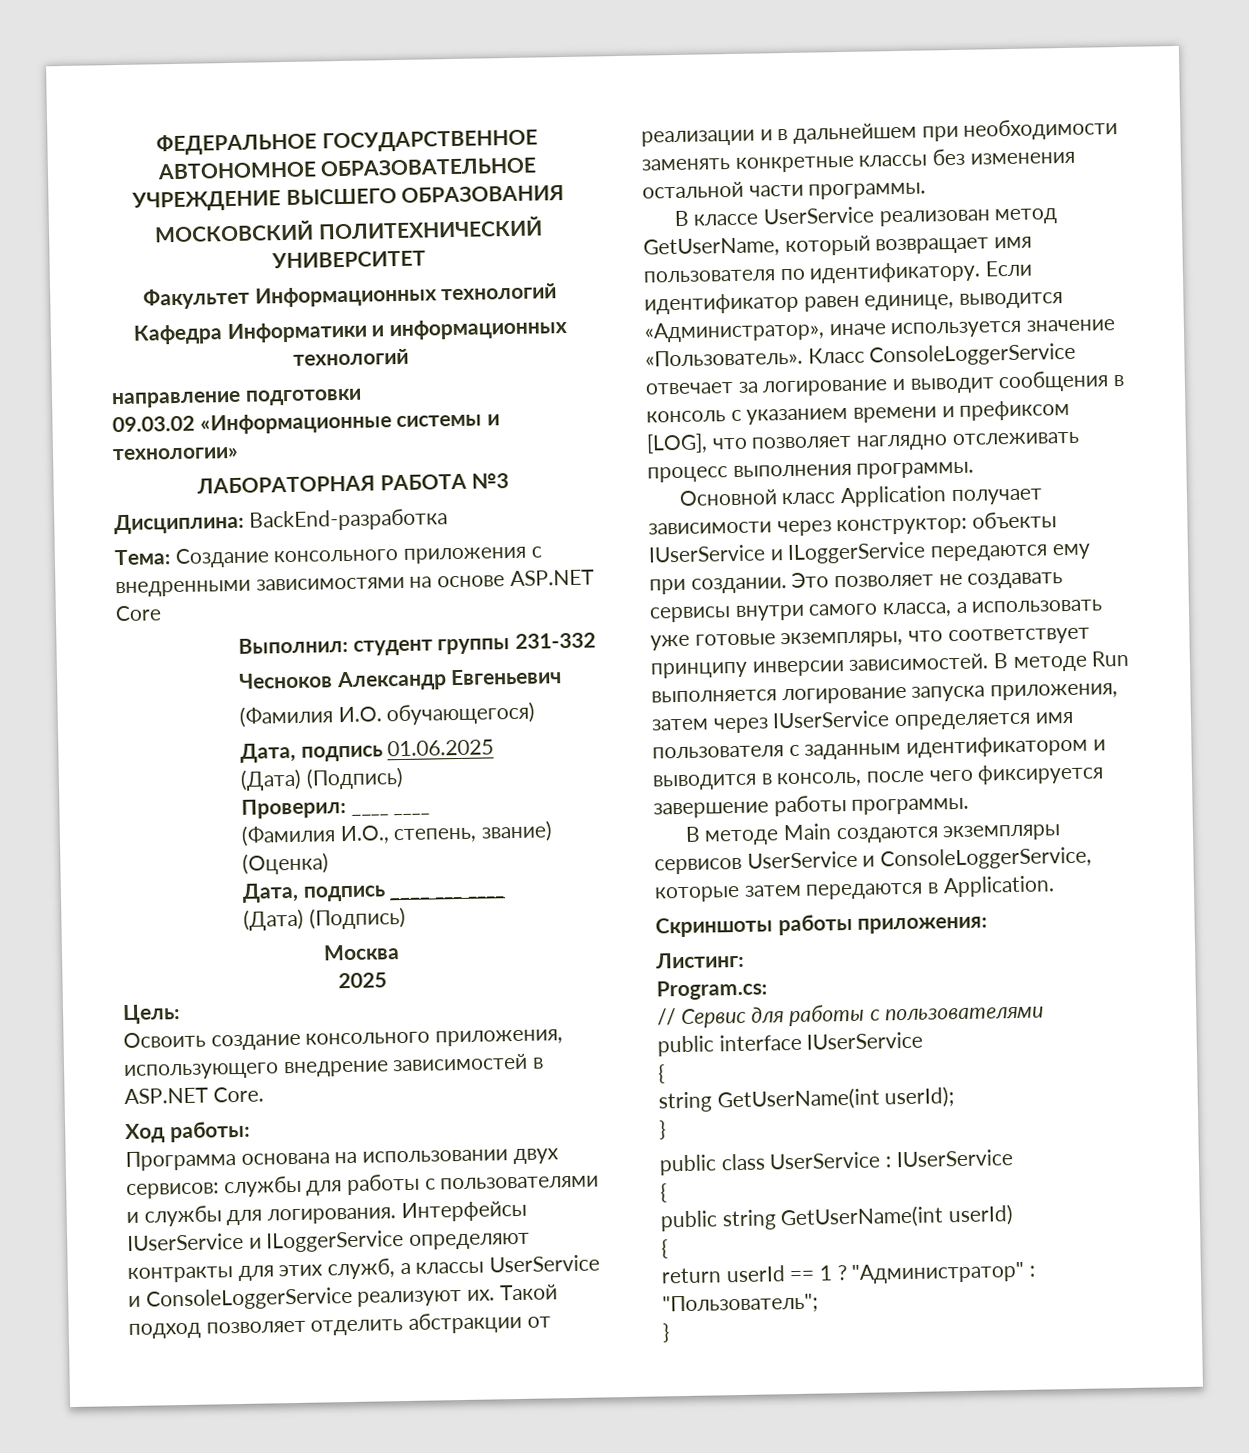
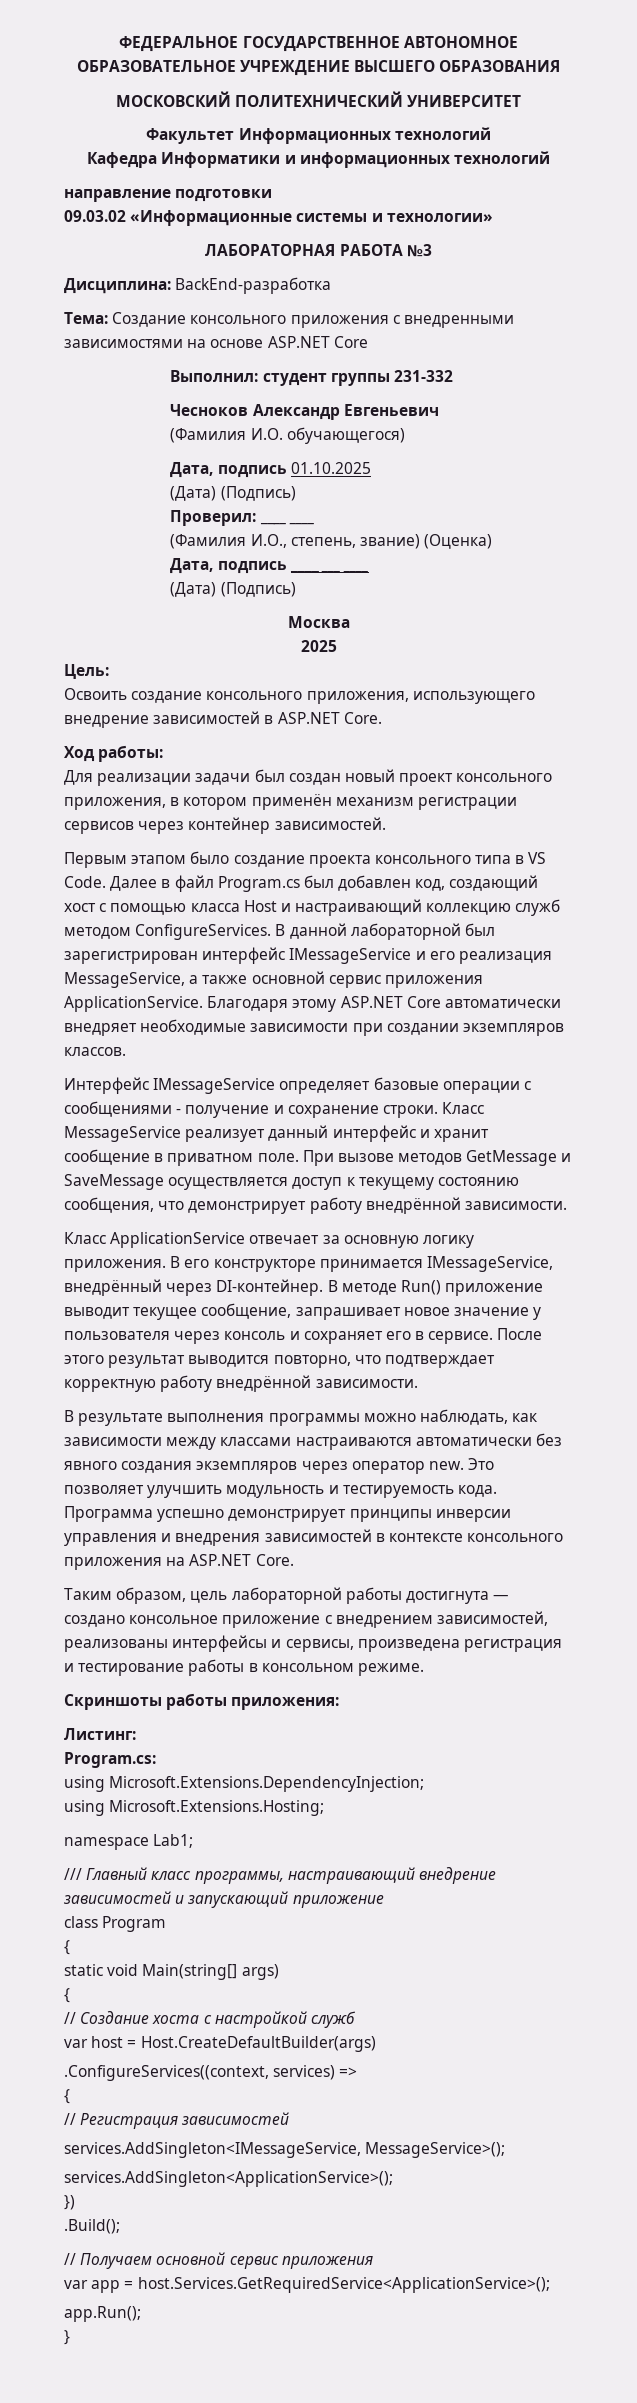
[387,739,495,757] 01.06.2025 -> [290,462,371,474] 01.10.2025
[125,1148,559,1172] [126,1173,600,1200] [126,1200,527,1227] [127,1230,531,1253] [127,1254,601,1284] [128,1284,558,1311] [128,1311,551,1340] [641,118,1119,147] [641,148,1075,173] [642,181,927,200] [673,206,1059,227] [643,235,1033,258] [643,260,1033,284] [644,292,1064,315] [644,319,1116,343] [645,342,1077,367] [645,370,1125,397] [646,399,1071,425] [646,431,1079,454] [647,461,975,483] [678,485,1043,508] [648,511,1058,537] [648,541,1091,565] [649,572,1064,595] [649,599,1103,623] [650,627,1090,651] [650,650,1130,679] [651,683,1119,705] [651,710,1074,734] [652,735,1106,760] [652,763,1105,791] [653,795,970,819] [684,823,1062,846] [654,846,1093,875] [654,875,1055,903] Программа основана на использовании двух сервисов: службы для работы с пользователями и службы для логирования. Интерфейсы IUserService и ILoggerService определяют контракты для этих служб, а классы UserService и ConsoleLoggerService реализуют их. Такой подход позволяет отделить абстракции от реализации и в дальнейшем при необходимости заменять конкретные классы без изменения остальной части программы. // В классе UserService реализован метод GetUserName, который возвращает имя пользователя по идентификатору. Если идентификатор равен единице, выводится «Администратор», иначе используется значение «Пользователь». Класс ConsoleLoggerService отвечает за логирование и выводит сообщения в консоль с указанием времени и префиксом [LOG], что позволяет наглядно отслеживать процесс выполнения программы. // Основной класс Application получает зависимости через конструктор: объекты IUserService и ILoggerService передаются ему при создании. Это позволяет не создавать сервисы внутри самого класса, а использовать уже готовые экземпляры, что соответствует принципу инверсии зависимостей. В методе Run выполняется логирование запуска приложения, затем через IUserService определяется имя пользователя с заданным идентификатором и выводится в консоль, после чего фиксируется завершение работы программы. // В методе Main создаются экземпляры сервисов UserService и ConsoleLoggerService, которые затем передаются в Application. -> [64,769,553,786] [64,794,517,810] [64,817,386,834] [64,851,547,868] [64,875,539,892] [64,899,561,916] [64,923,495,940] [64,947,552,964] [64,971,483,988] [64,996,561,1012] [64,1019,564,1036] [64,1047,126,1056] [64,1077,531,1094] [64,1101,485,1118] [64,1125,489,1142] [64,1149,572,1166] [64,1174,519,1190] [64,1197,567,1214] [64,1232,474,1248] [64,1256,553,1272] [64,1279,544,1296] [64,1303,542,1320] [64,1328,543,1344] [64,1355,495,1368] [64,1375,418,1392] [64,1409,539,1426] [64,1433,562,1450] [64,1458,495,1474] [64,1485,497,1498] [64,1506,511,1522] [64,1529,564,1546] [64,1554,294,1570] [64,1587,510,1604] [64,1611,548,1628] [64,1635,562,1652] [64,1659,424,1676] Для реализации задачи был создан новый проект консольного приложения, в котором применён механизм регистрации сервисов через контейнер зависимостей. // Первым этапом было создание проекта консольного типа в VS Code. Далее в файл Program.cs был добавлен код, создающий хост с помощью класса Host и настраивающий коллекцию служб методом ConfigureServices. В данной лабораторной был зарегистрирован интерфейс IMessageService и его реализация MessageService, а также основной сервис приложения ApplicationService. Благодаря этому ASP.NET Core автоматически внедряет необходимые зависимости при создании экземпляров классов. // Интерфейс IMessageService определяет базовые операции с сообщениями - получение и сохранение строки. Класс MessageService реализует данный интерфейс и хранит сообщение в приватном поле. При вызове методов GetMessage и SaveMessage осуществляется доступ к текущему состоянию сообщения, что демонстрирует работу внедрённой зависимости. // Класс ApplicationService отвечает за основную логику приложения. В его конструкторе принимается IMessageService, внедрённый через DI-контейнер. В методе Run() приложение выводит текущее сообщение, запрашивает новое значение у пользователя через консоль и сохраняет его в сервисе. После этого результат выводится повторно, что подтверждает корректную работу внедрённой зависимости. // В результате выполнения программы можно наблюдать, как зависимости между классами настраиваются автоматически без явного создания экземпляров через оператор new. Это позволяет улучшить модульность и тестируемость кода. Программа успешно демонстрирует принципы инверсии управления и внедрения зависимостей в контексте консольного приложения на ASP.NET Core. // Таким образом, цель лабораторной работы достигнута — создано консольное приложение с внедрением зависимостей, реализованы интерфейсы и сервисы, произведена регистрация и тестирование работы в консольном режиме.
[657,1003,1045,1029] [657,1031,924,1057] [658,1064,665,1084] [658,1086,955,1113] [659,1120,666,1140] [659,1149,1013,1176] [660,1183,667,1203] [660,1204,1015,1232] [661,1239,668,1259] [661,1261,1036,1284] [662,1293,818,1315] // Сервис для работы с пользователями // public interface IUserService // { // string GetUserName(int userId); // } // public class UserService : IUserService // { // public string GetUserName(int userId) // { // return userId == 1 ? "Администратор" : "Пользователь"; -> [64,1776,425,1792] [64,1800,325,1816] [64,1834,194,1850] [64,1867,496,1884] [63,1891,384,1908] [64,1916,167,1932] [64,1940,70,1955] [64,1964,279,1980] [64,1988,70,2003] [64,2011,355,2028] [64,2036,376,2052] [64,2065,358,2081] [64,2089,70,2104] [64,2112,290,2129] [64,2142,506,2158] [64,2171,393,2187] [64,2195,75,2210] [64,2219,120,2234] [64,2252,373,2269] [64,2277,550,2293] [64,2306,141,2322] using Microsoft.Extensions.DependencyInjection; // using Microsoft.Extensions.Hosting; // namespace Lab1; // /// Главный класс программы, настраивающий внедрение зависимостей и запускающий приложение // class Program // { // static void Main(string[] args) // { // // Создание хоста с настройкой служб // var host = Host.CreateDefaultBuilder(args) // .ConfigureServices((context, services) => // { // // Регистрация зависимостей // services.AddSingleton<IMessageService, MessageService>(); // services.AddSingleton<ApplicationService>(); // }) // .Build(); // // Получаем основной сервис приложения // var app = host.Services.GetRequiredService<ApplicationService>(); // app.Run();

